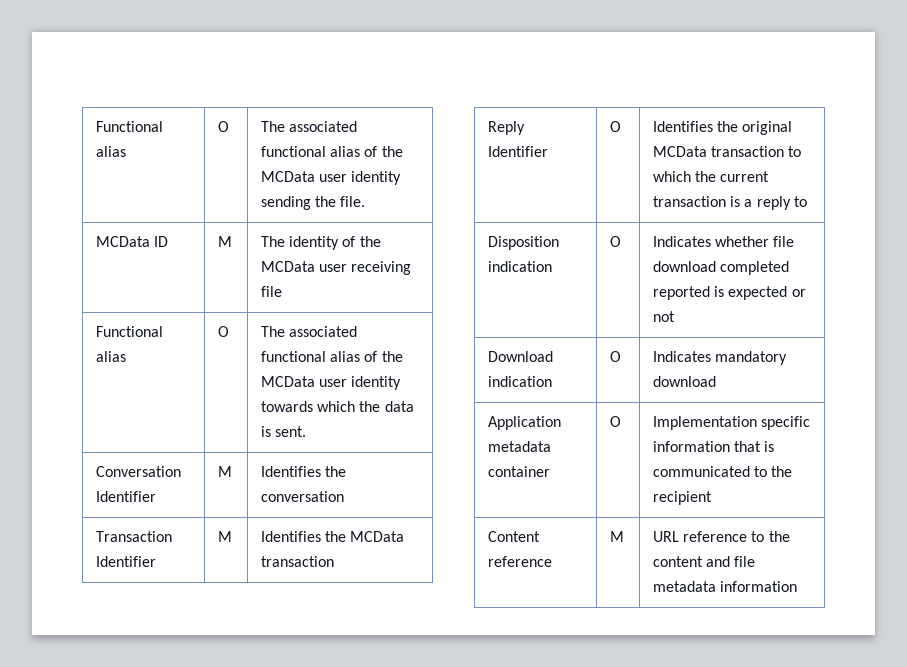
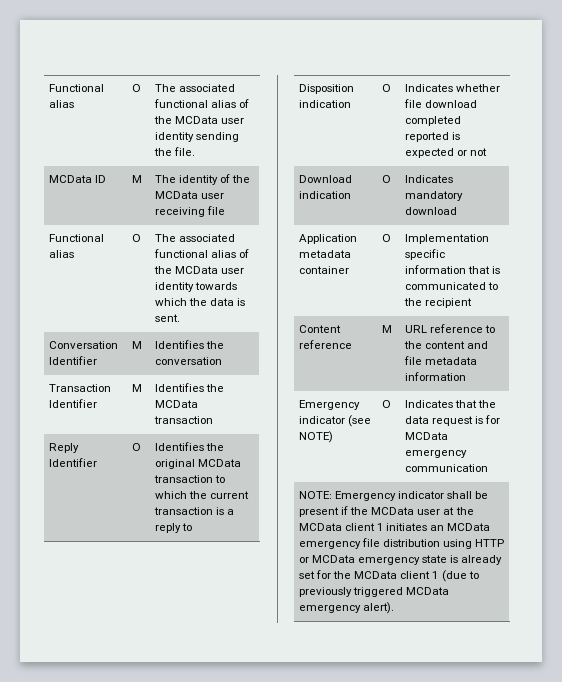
(798, 586) none -> [298,400,360,410] [298,415,372,427] [298,431,333,443] [381,400,391,408] [404,400,497,408] [404,415,501,426] [404,432,448,440] [404,450,467,458] [404,464,488,472] [298,491,489,501] [298,506,474,517] [298,523,491,531] [298,538,505,549] [298,555,503,565] [298,570,479,582] [298,587,450,597] [298,602,395,614] // Emergency indicator (see NOTE) | O | Indicates that the data request is for MCData emergency communication // NOTE: Emergency indicator shall be present if the MCData user at the MCData client 1 initiates an MCData emergency file distribution using HTTP or MCData emergency state is already set for the MCData client 1 (due to previously triggered MCData emergency alert).

